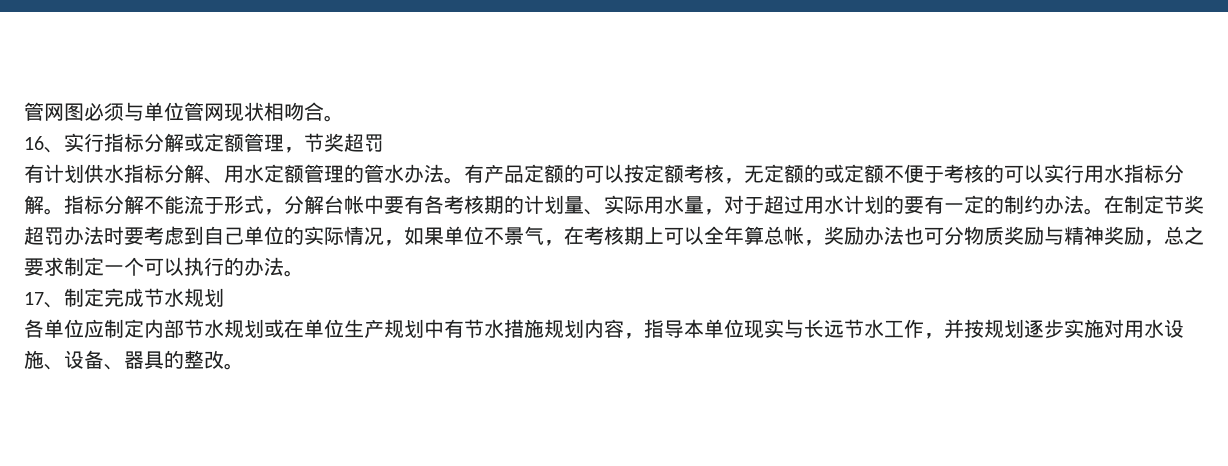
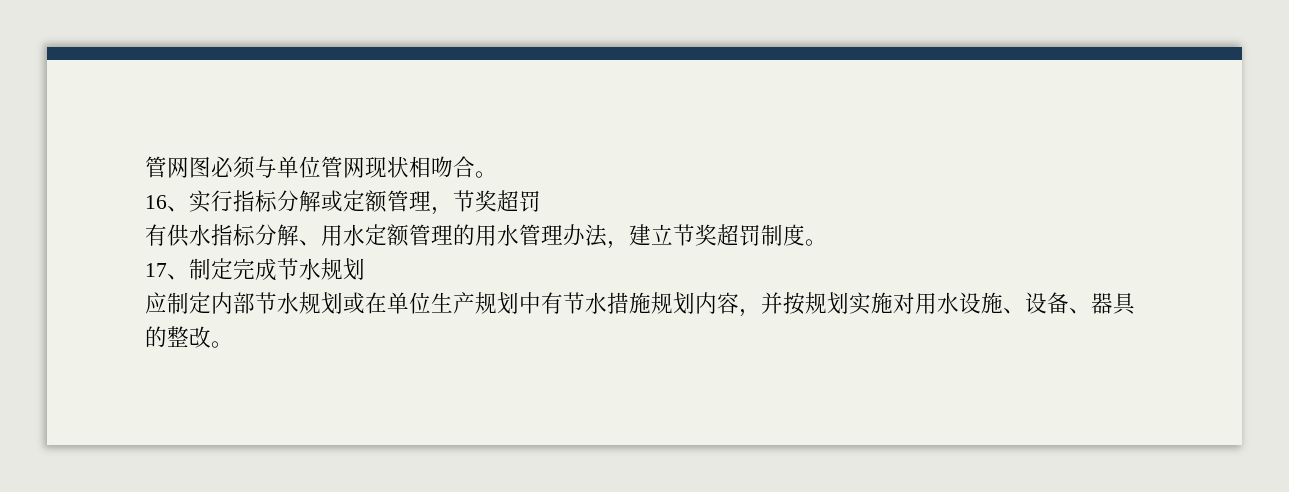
[44,164,84,183] 计划 -> (167, 235) none
[364,164,1184,184] [24,195,1204,215] [24,226,1204,246] [24,257,284,276] 管水办法。有产品定额的可以按定额考核，无定额的或定额不便于考核的可以实行用水指标分解。指标分解不能流于形式，分解台帐中要有各考核期的计划量、实际用水量，对于超过用水计划的要有一定的制约办法。在制定节奖超罚办法时要考虑到自己单位的实际情况，如果单位不景气，在考核期上可以全年算总帐，奖励办法也可分物质奖励与精神奖励，总之要求制定一个可以执行的办法 -> [475,224,805,249] 用水管理办法，建立节奖超罚制度
[24,319,84,338] 各单位 -> (365, 269) none
[644,319,944,339] 指导本单位现实与长远节水工作， -> (761, 313) none
[1024,319,1064,339] 逐步 -> (849, 303) none

